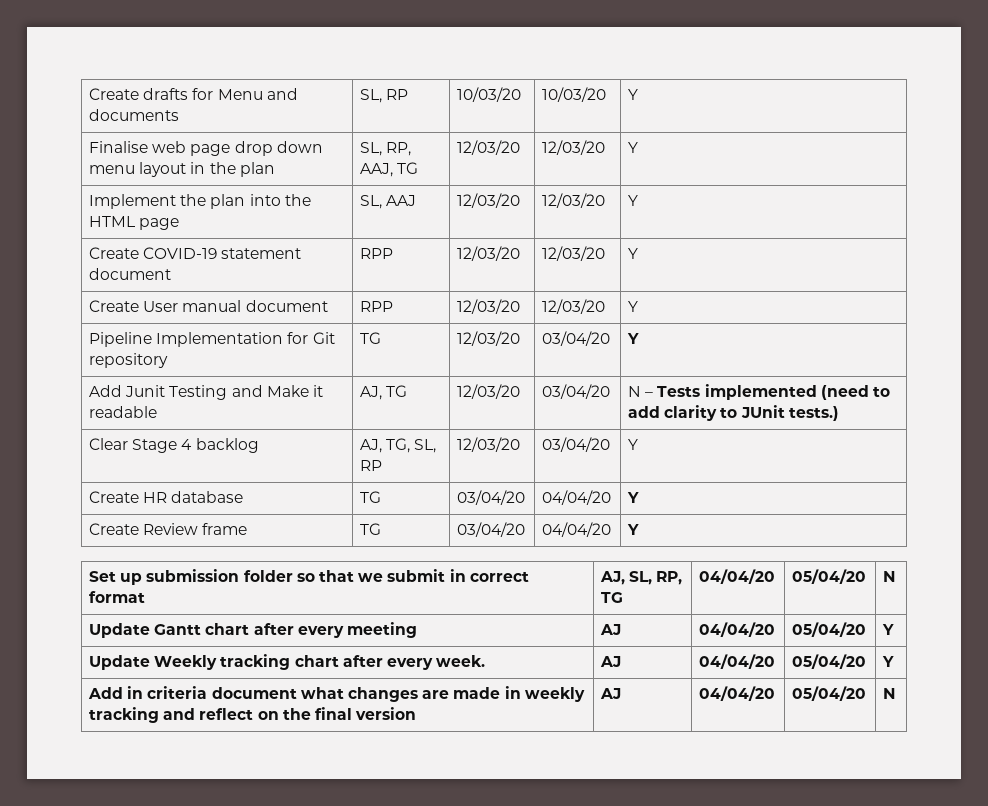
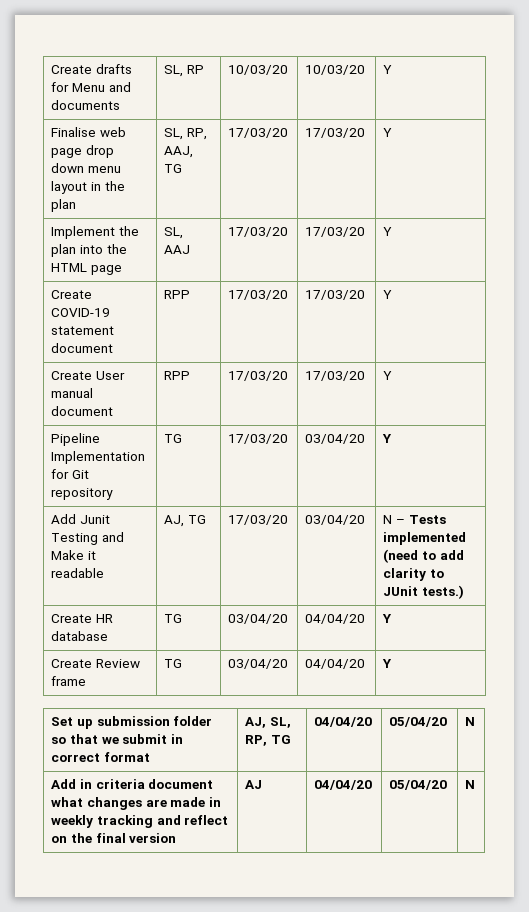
[457,140,521,155] [542,140,606,155] 12/03/20 | 12/03/20 -> [228,128,289,138] [305,128,366,138] 17/03/20 | 17/03/20
[457,193,521,208] [542,193,606,208] 12/03/20 | 12/03/20 -> [228,227,289,237] [305,227,366,237] 17/03/20 | 17/03/20
[457,246,521,261] [542,246,606,261] 12/03/20 | 12/03/20 -> [228,290,289,300] [305,290,366,300] 17/03/20 | 17/03/20
[457,299,521,314] [542,299,606,314] 12/03/20 | 12/03/20 -> [228,371,289,381] [305,371,366,381] 17/03/20 | 17/03/20
[457,331,521,346] 12/03/20 -> [228,434,289,444] 17/03/20
[457,384,521,399] 12/03/20 -> [228,515,289,525] 17/03/20
[89,438,259,453] [360,438,437,453] [360,460,383,471] [457,437,521,452] [542,437,611,452] [628,439,639,450] // Clear Stage 4 backlog | AJ, TG, SL, RP | 12/03/20 | 03/04/20 | Y -> (464, 592) none
[89,622,417,638] [600,624,622,635] [699,622,776,637] [792,622,867,637] [882,624,895,635] [89,654,486,670] [600,656,622,667] [699,654,776,669] [792,654,867,669] [882,656,895,667] // Update Gantt chart after every meeting | AJ | 04/04/20 | 05/04/20 | Y // Update Weekly tracking chart after every week. | AJ | 04/04/20 | 05/04/20 | Y -> (476, 721) none

